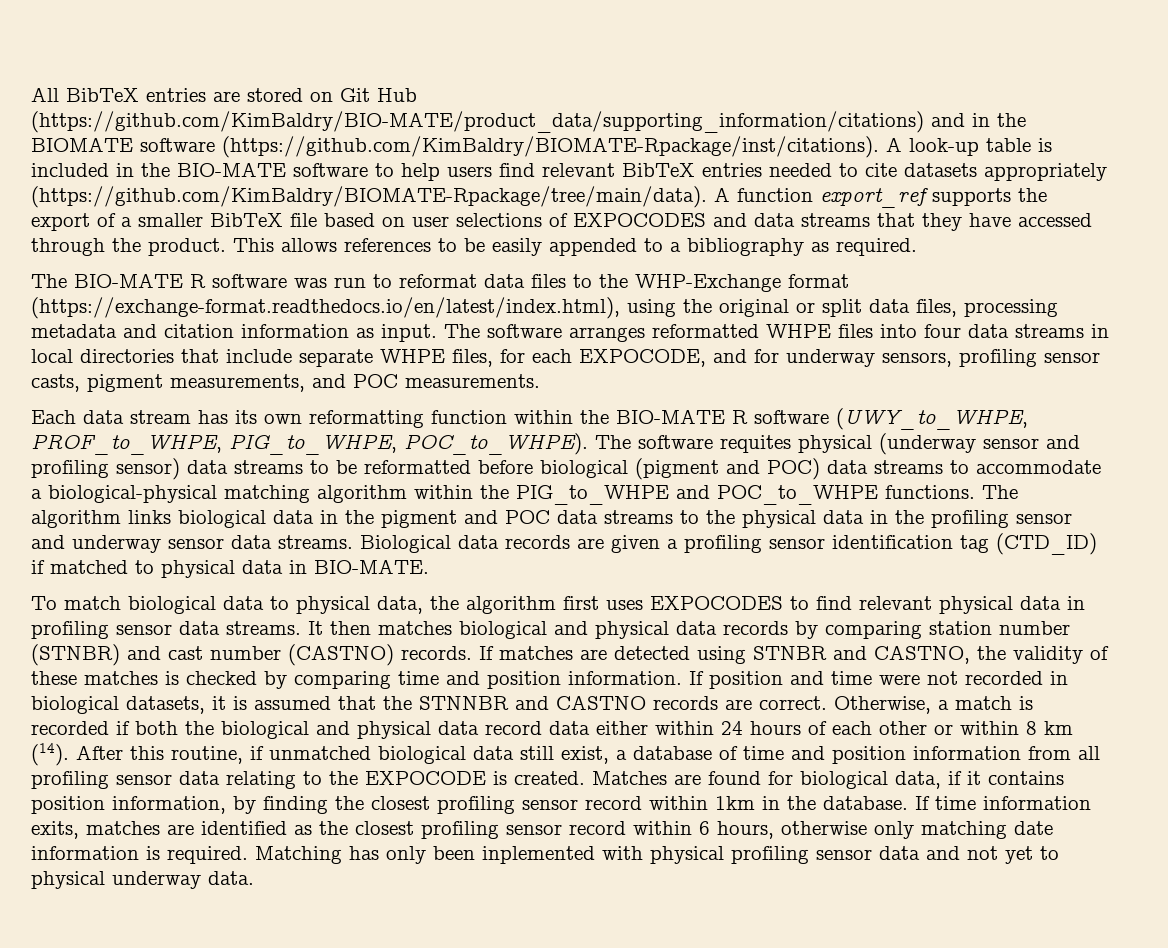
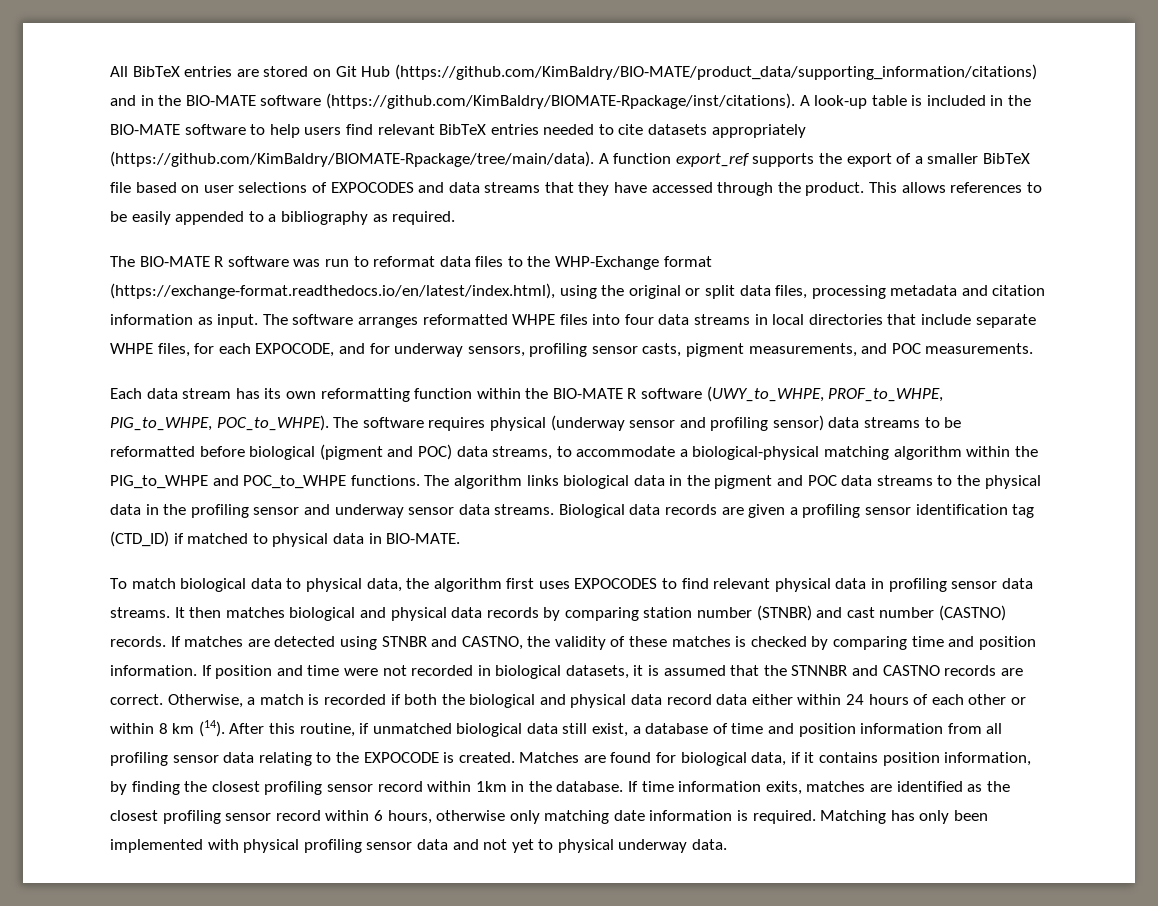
[31,137,133,152] BIOMATE -> [185,95,256,106] BIO-MATE
[720,435,791,453] requites -> [428,417,486,431] requires
[874,460,943,474] streams -> [492,446,553,460] streams,
[482,846,595,864] inplemented -> [110,839,203,853] implemented

